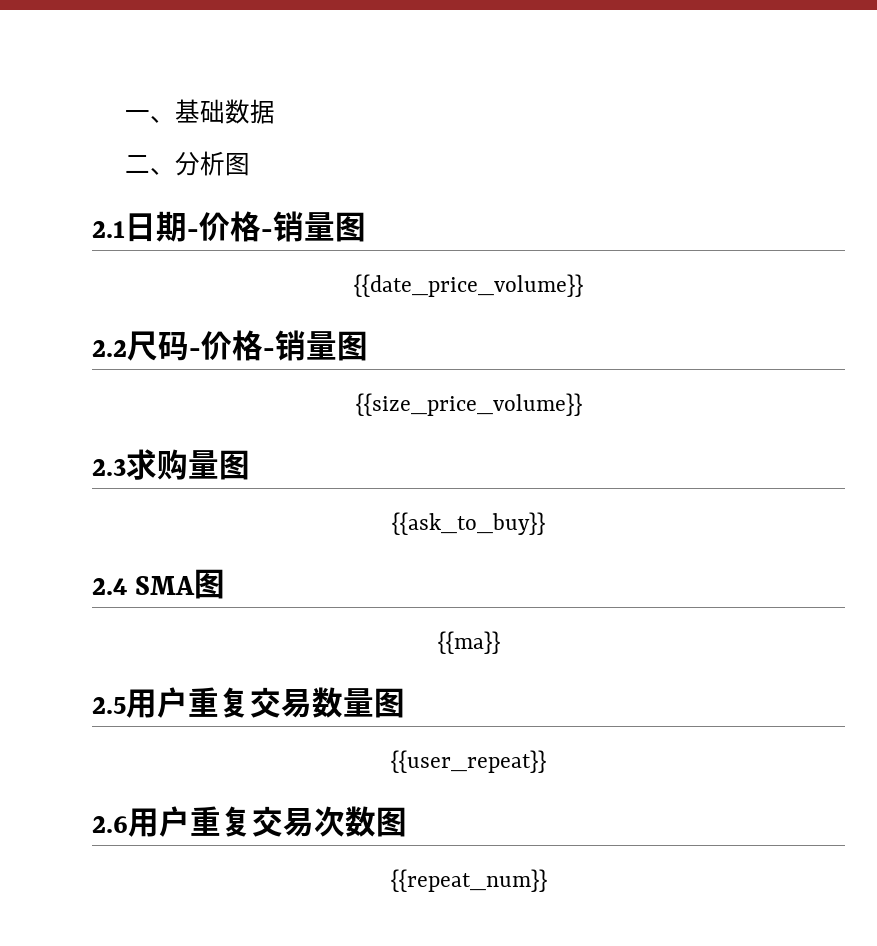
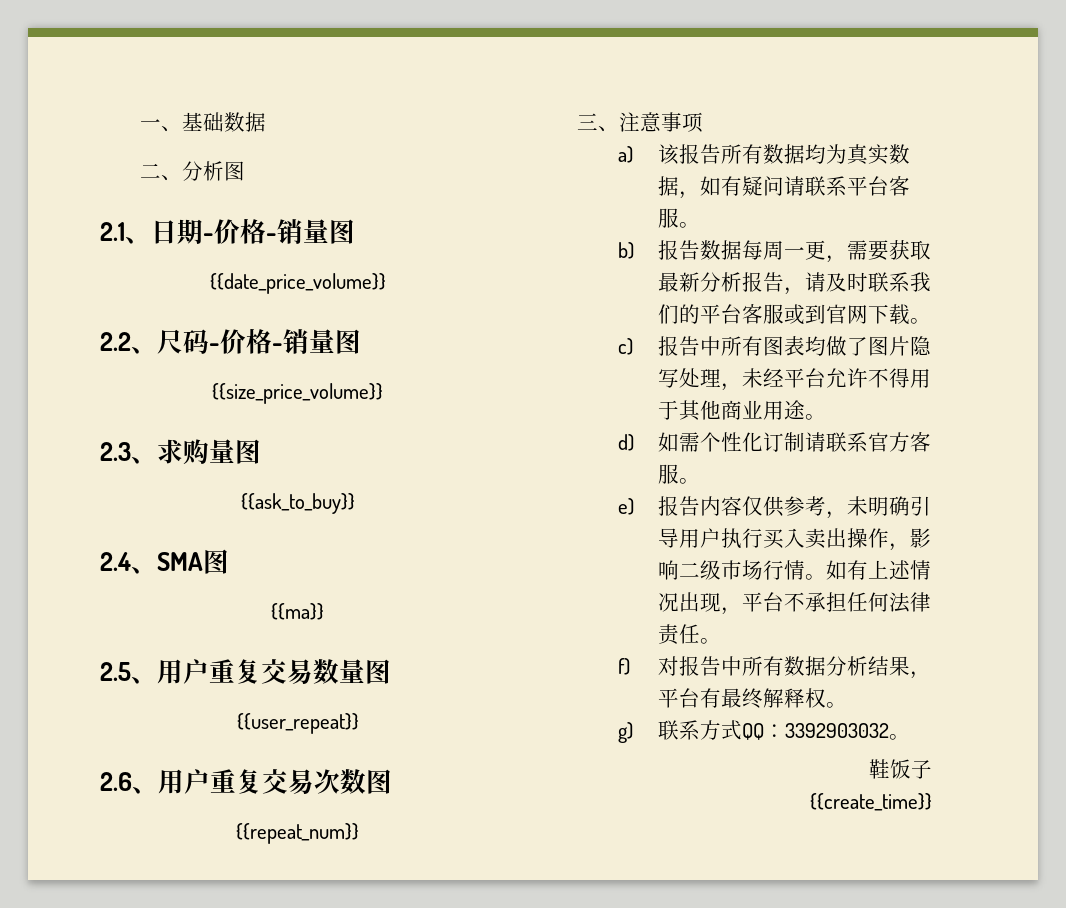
(125, 229) none -> [125,237,151,244] 、
(127, 348) none -> [131,347,157,354] 、
(126, 467) none -> [131,457,157,464] 、
(127, 586) none -> [131,567,157,574] 、
(126, 705) none -> [131,677,157,684] 、
(128, 824) none -> [132,787,158,794] 、
(547, 880) none -> [577,112,704,133] [617,144,910,165] [657,176,910,199] [657,208,700,228] [617,240,931,263] [657,272,931,295] [657,304,931,325] [617,336,931,356] [657,368,931,391] [657,400,826,421] [617,432,931,452] [657,464,700,484] [617,496,931,519] [657,528,931,551] [657,560,931,580] [657,592,931,615] [657,624,721,645] [617,656,931,679] [657,688,847,709] [617,720,910,743] [869,759,932,779] [810,793,932,811] // 三、注意事项 // a)该报告所有数据均为真实数据，如有疑问请联系平台客服。 // b)报告数据每周一更，需要获取最新分析报告，请及时联系我们的平台客服或到官网下载。 // c)报告中所有图表均做了图片隐写处理，未经平台允许不得用于其他商业用途。 // d)如需个性化订制请联系官方客服。 // e)报告内容仅供参考，未明确引导用户执行买入卖出操作，影响二级市场行情。如有上述情况出现，平台不承担任何法律责任。 // f)对报告中所有数据分析结果，平台有最终解释权。 // g)联系方式QQ：3392903032。 // 鞋饭子 // {{create_time}}

